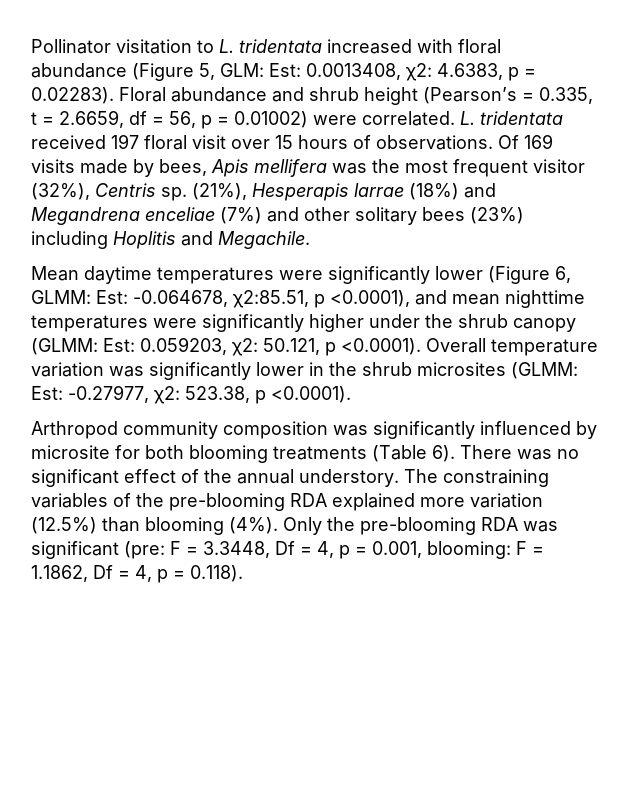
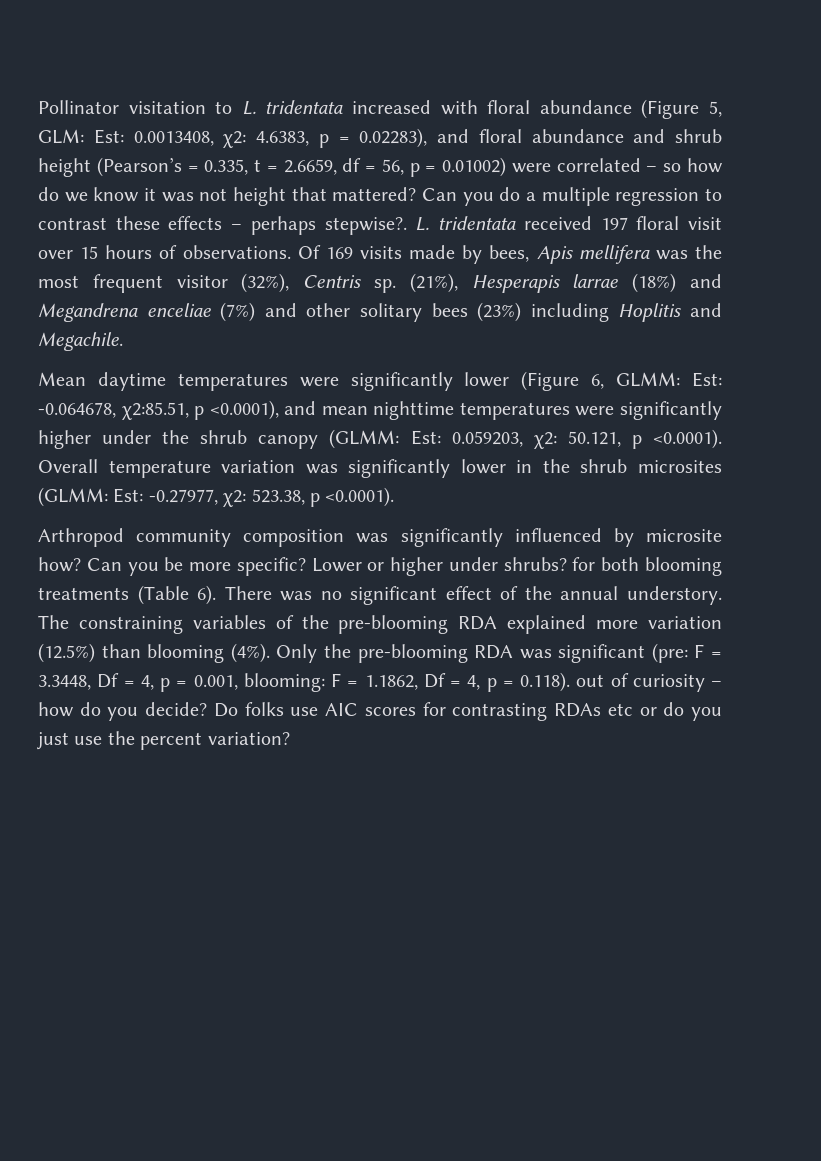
[31,87,166,104] 0.02283). Floral -> [359,128,522,148] 0.02283), and floral
[362,111,455,126] correlated. -> [556,158,723,173] [38,187,722,206] [38,216,407,235] correlated – so how do we know it was not height that mattered? Can you do a multiple regression to contrast these effects – perhaps stepwise?.
(110, 452) none -> [38,557,567,576] how? Can you be more specific? Lower or higher under shrubs?
(243, 573) none -> [576,673,722,692] [38,702,723,721] [37,731,290,750] out of curiosity – how do you decide? Do folks use AIC scores for contrasting RDAs etc or do you just use the percent variation?

